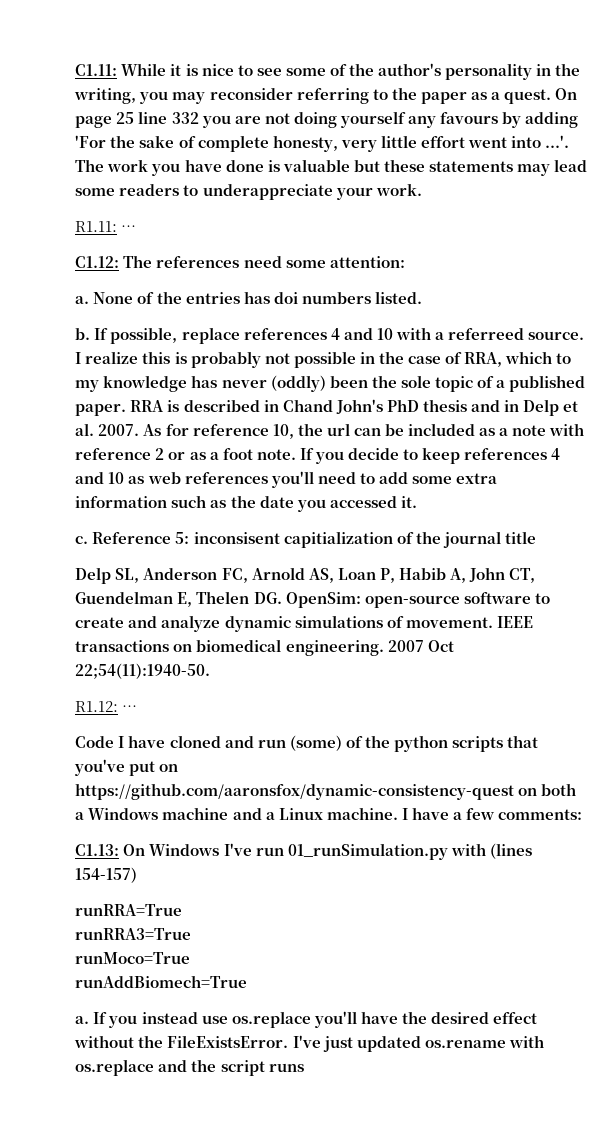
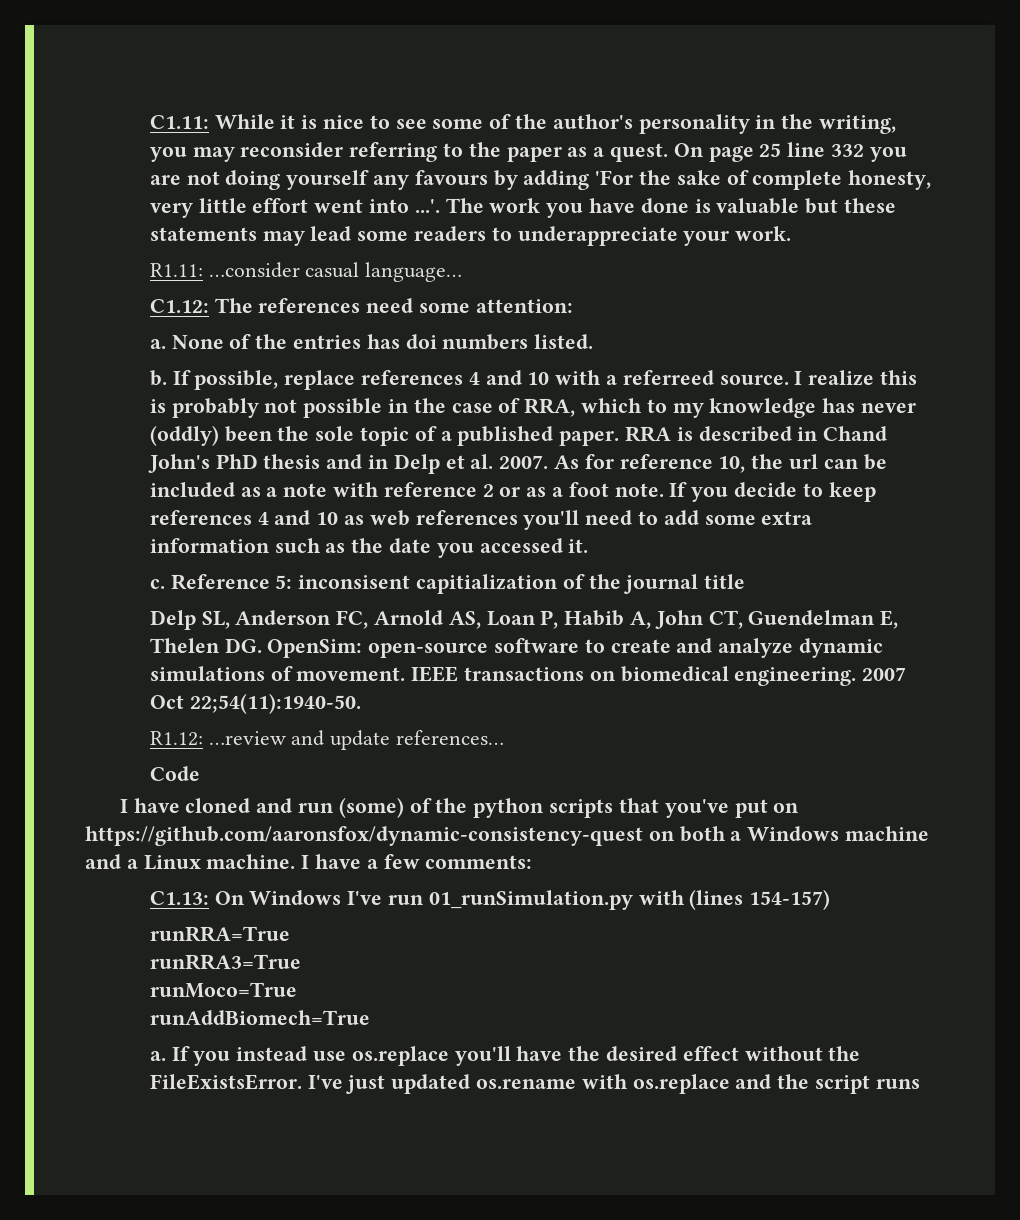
[121,225,137,232] … -> [208,262,463,282] …consider casual language…
[122,705,138,712] … -> [208,730,504,750] …review and update references…
(115, 742) none -> (200, 773) //

